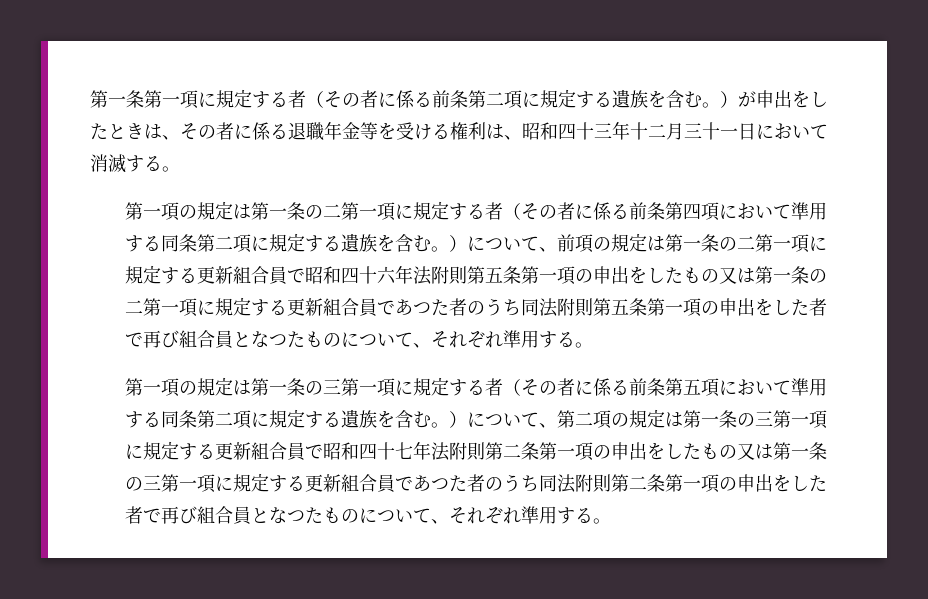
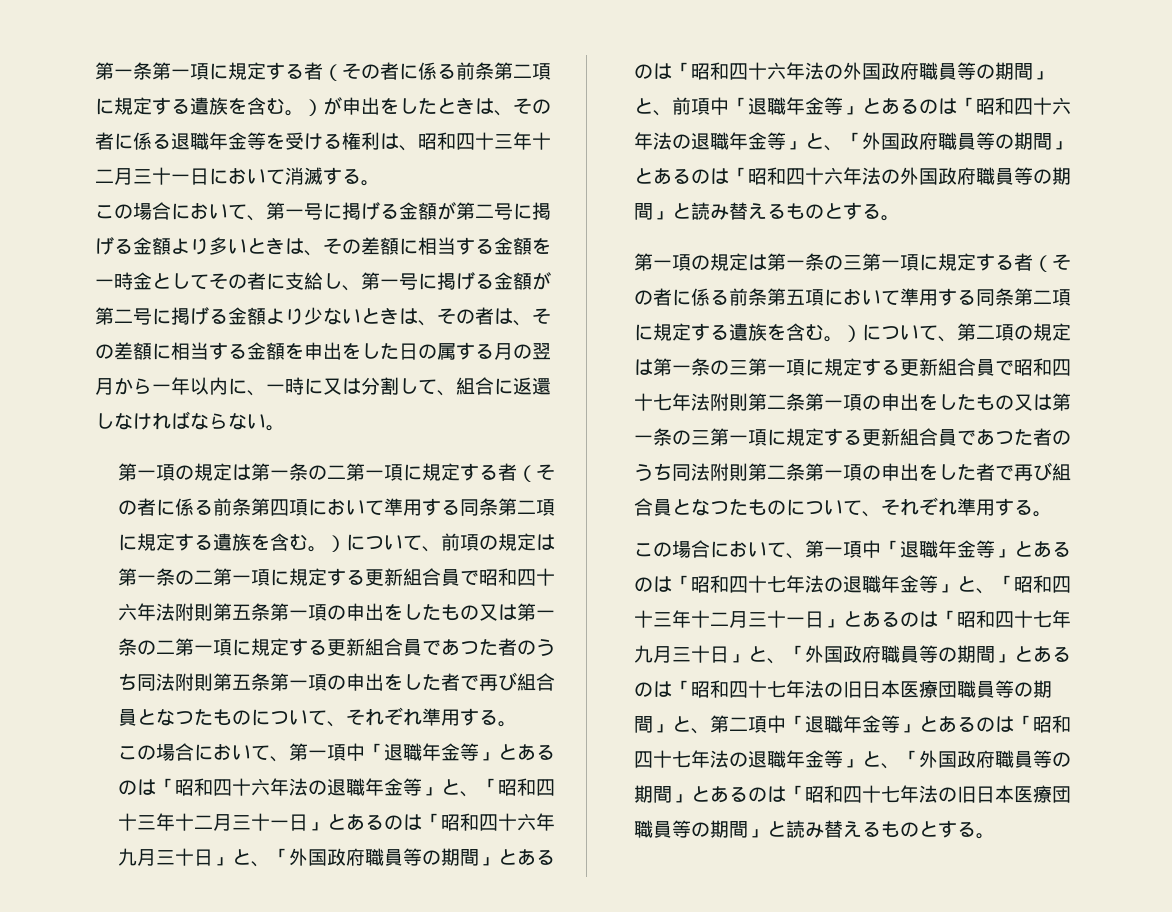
(180, 169) none -> [95,202,551,221] [95,237,551,256] [95,272,551,291] [95,307,551,326] [95,342,551,360] [95,377,551,396] [95,411,285,431] // この場合において、第一号に掲げる金額が第二号に掲げる金額より多いときは、その差額に相当する金額を一時金としてその者に支給し、第一号に掲げる金額が第二号に掲げる金額より少ないときは、その者は、その差額に相当する金額を申出をした日の属する月の翌月から一年以内に、一時に又は分割して、組合に返還しなければならない。
(594, 345) none -> [117,743,555,762] [117,778,555,797] [117,813,555,831] [117,848,555,867] [633,62,1052,80] [633,97,1071,116] [633,132,1071,151] [633,167,1071,185] [633,202,900,221] // この場合において、第一項中「退職年金等」とあるのは「昭和四十六年法の退職年金等」と、「昭和四十三年十二月三十一日」とあるのは「昭和四十六年九月三十日」と、「外国政府職員等の期間」とあるのは「昭和四十六年法の外国政府職員等の期間」と、前項中「退職年金等」とあるのは「昭和四十六年法の退職年金等」と、「外国政府職員等の期間」とあるのは「昭和四十六年法の外国政府職員等の期間」と読み替えるものとする。
(612, 521) none -> [633,540,1071,559] [633,575,1071,594] [633,610,1071,628] [633,645,1071,664] [633,680,1052,698] [633,715,1071,734] [633,750,1071,769] [633,785,1071,803] [633,820,995,839] // この場合において、第一項中「退職年金等」とあるのは「昭和四十七年法の退職年金等」と、「昭和四十三年十二月三十一日」とあるのは「昭和四十七年九月三十日」と、「外国政府職員等の期間」とあるのは「昭和四十七年法の旧日本医療団職員等の期間」と、第二項中「退職年金等」とあるのは「昭和四十七年法の退職年金等」と、「外国政府職員等の期間」とあるのは「昭和四十七年法の旧日本医療団職員等の期間」と読み替えるものとする。

